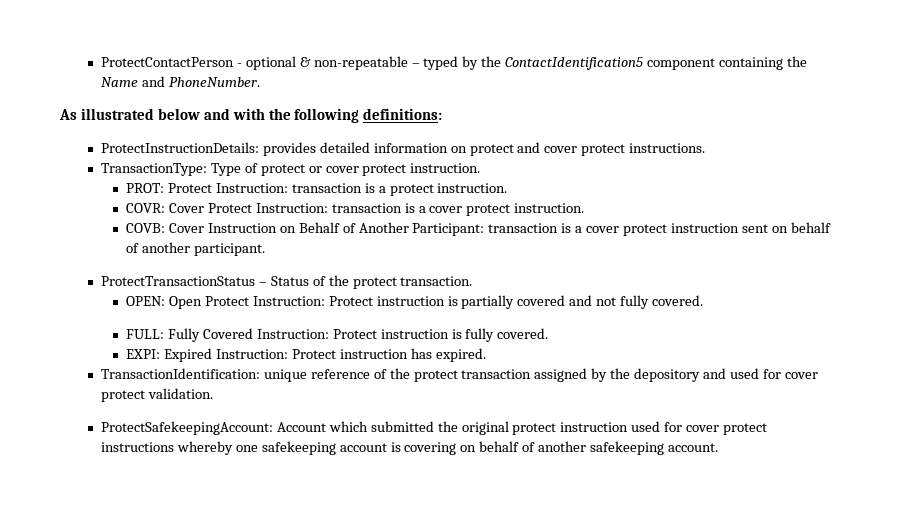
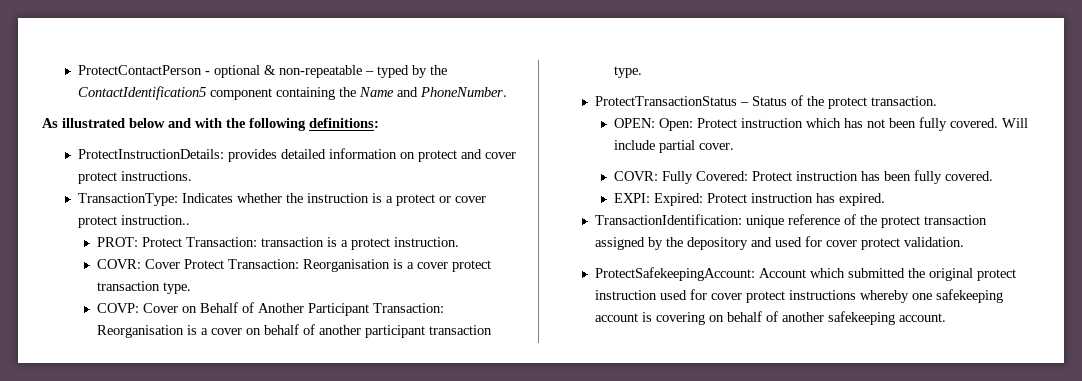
[210,163,258,176] Type of -> [181,193,393,203] Indicates whether the instruction is a
[410,163,481,173] instruction. -> [120,215,190,225] instruction..
[215,183,288,193] Instruction: -> [186,237,258,247] Transaction:
[255,203,585,216] [126,222,831,236] [126,242,265,256] Instruction: transaction is a cover protect instruction. // COVB: Cover Instruction on Behalf of Another Participant: transaction is a cover protect instruction sent on behalf of another participant. -> [228,259,492,272] [97,281,192,294] [97,302,445,316] [97,324,493,338] [614,66,643,78] Transaction: Reorganisation is a cover protect transaction type. // COVP: Cover on Behalf of Another Participant Transaction: Reorganisation is a cover on behalf of another participant transaction type.
[168,295,704,309] [126,328,462,342] Open Protect Instruction: Protect instruction is partially covered and not fully covered. // FULL: Fully Covered Instruction: Protect instruction is -> [659,117,1029,131] [614,140,735,153] [614,171,912,184] Open: Protect instruction which has not been fully covered. Will include partial cover. // COVR: Fully Covered: Protect instruction has been
[163,348,288,362] Expired Instruction: -> [654,193,704,206] Expired:

